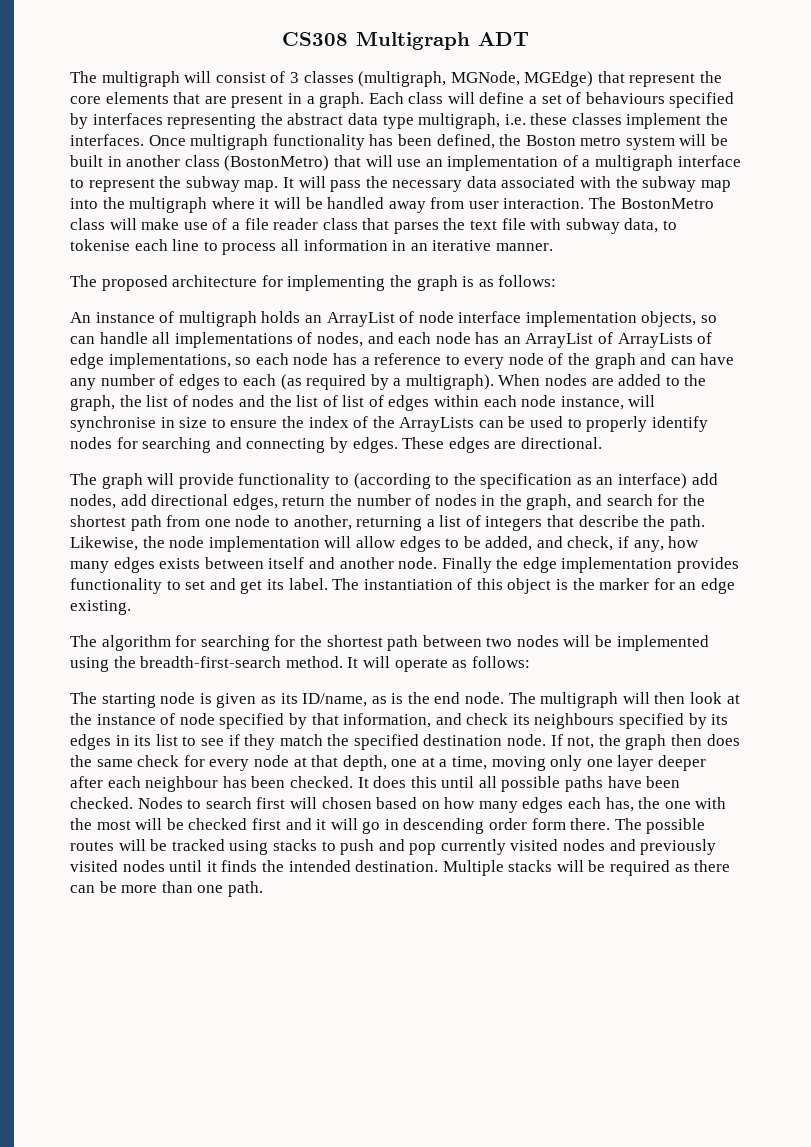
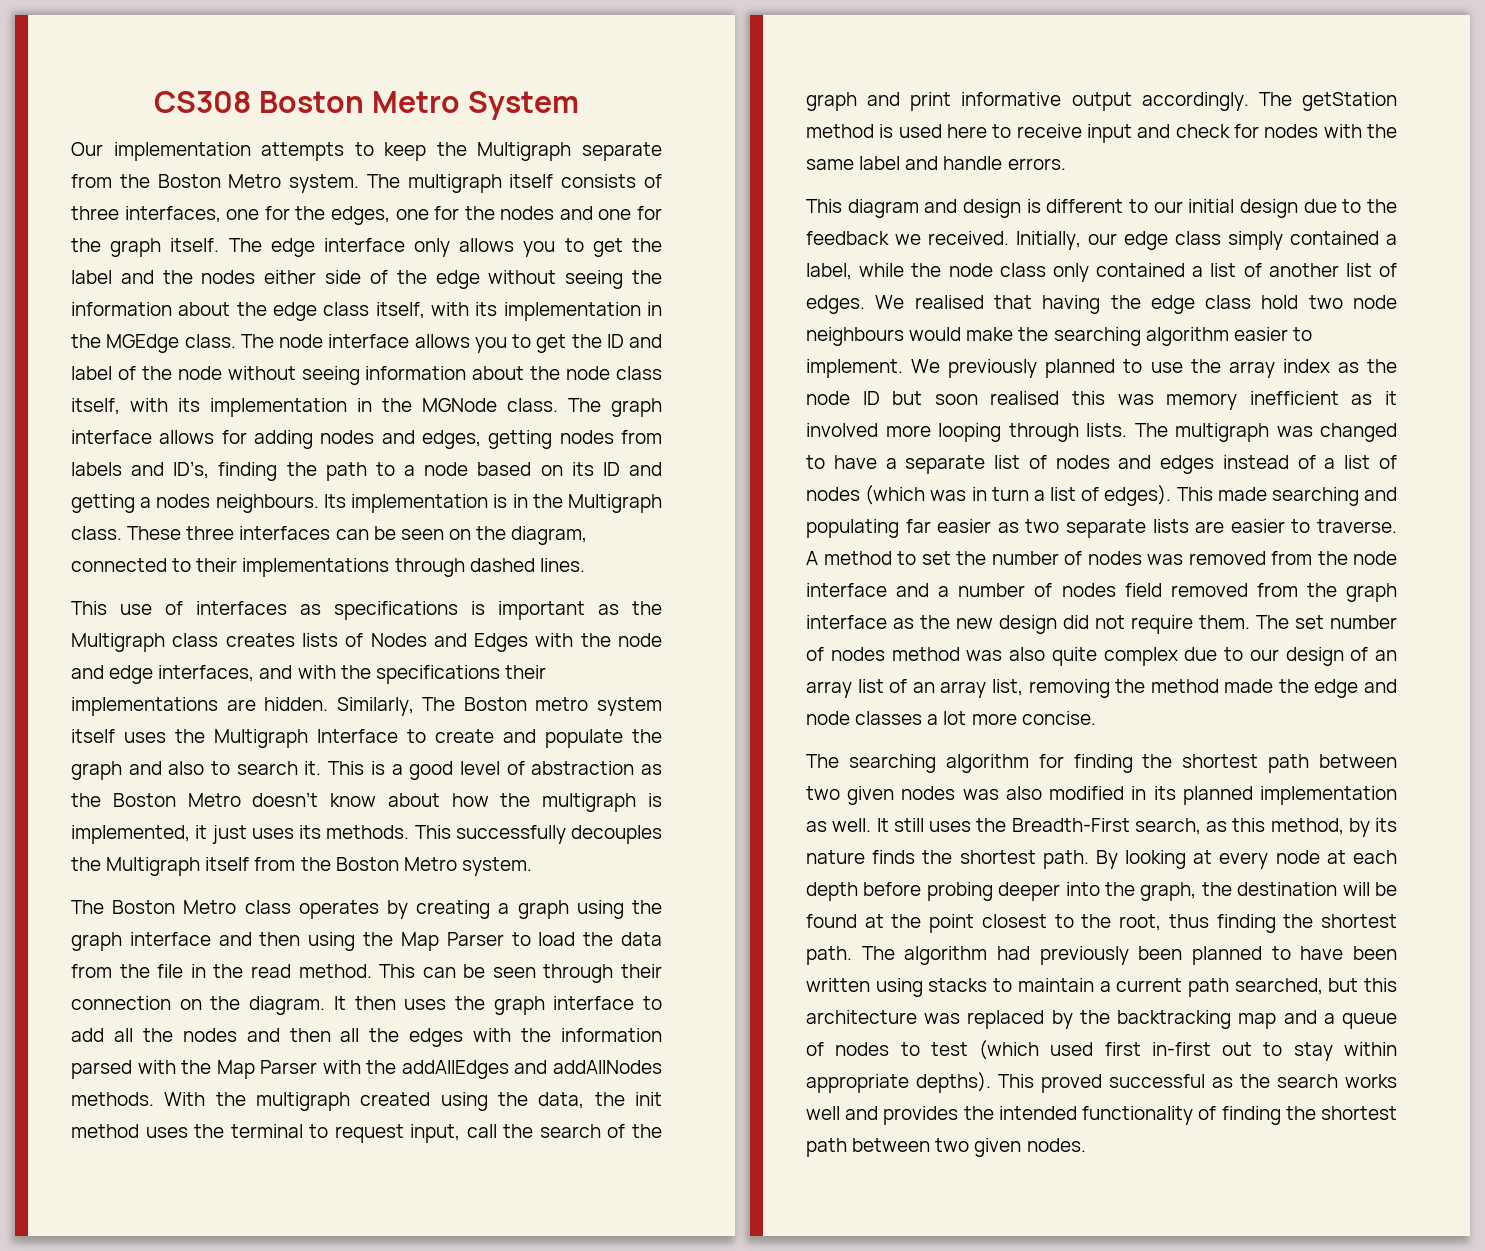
[356,31,529,50] [70,71,723,87] [70,92,735,108] [70,113,729,129] [70,134,729,150] [70,155,741,171] [70,176,731,192] [70,197,714,213] [70,218,678,234] [70,239,553,255] [70,275,557,291] [70,311,718,327] [70,332,713,348] [70,353,735,369] [70,374,707,390] [70,395,656,411] [70,416,708,432] [70,437,602,453] [70,473,718,489] [70,494,705,510] [70,515,705,531] [70,536,700,552] [70,557,740,573] [70,578,736,594] [70,600,131,615] [70,635,97,647] Multigraph ADT // The multigraph will consist of 3 classes (multigraph, MGNode, MGEdge) that represent the core elements that are present in a graph. Each class will define a set of behaviours specified by interfaces representing the abstract data type multigraph, i.e. these classes implement the interfaces. Once multigraph functionality has been defined, the Boston metro system will be built in another class (BostonMetro) that will use an implementation of a multigraph interface to represent the subway map. It will pass the necessary data associated with the subway map into the multigraph where it will be handled away from user interaction. The BostonMetro class will make use of a file reader class that parses the text file with subway data, to tokenise each line to process all information in an iterative manner. // The proposed architecture for implementing the graph is as follows: // An instance of multigraph holds an ArrayList of node interface implementation objects, so can handle all implementations of nodes, and each node has an ArrayList of ArrayLists of edge implementations, so each node has a reference to every node of the graph and can have any number of edges to each (as required by a multigraph). When nodes are added to the graph, the list of nodes and the list of list of edges within each node instance, will synchronise in size to ensure the index of the ArrayLists can be used to properly identify nodes for searching and connecting by edges. These edges are directional. // The graph will provide functionality to (according to the specification as an interface) add nodes, add directional edges, return the number of nodes in the graph, and search for the shortest path from one node to another, returning a list of integers that describe the path. Likewise, the node implementation will allow edges to be added, and check, if any, how many edges exists between itself and another node. Finally the edge implementation provides functionality to set and get its label. The instantiation of this object is the marker for an edge existing. // The -> [258,91,580,120] [71,142,662,161] [71,174,662,193] [71,206,662,225] [71,238,662,257] [71,270,662,289] [71,302,662,321] [71,334,662,353] [71,366,662,385] [71,398,662,417] [71,430,662,449] [71,461,662,481] [71,494,662,513] [71,526,588,545] [71,558,585,577] [71,601,662,620] [71,633,662,652] [71,665,546,684] [71,697,662,716] [71,729,662,748] [71,761,662,780] [71,792,662,812] [71,825,662,844] [71,857,532,876] [71,900,662,919] [71,932,662,951] [71,964,662,983] [71,996,662,1015] [71,1028,662,1047] [71,1060,662,1079] [71,1092,662,1111] [71,1124,662,1143] [806,92,1397,111] [806,124,1397,143] [806,156,1066,170] [806,199,1397,218] [806,231,1397,250] [806,263,1397,282] [806,295,1397,314] [806,327,1312,346] [806,359,1398,378] [806,391,1397,410] [806,423,1397,442] [806,455,1397,474] [806,485,1397,506] [806,519,1397,538] [806,551,1397,565] [806,583,1397,602] [806,615,1397,634] [806,647,1397,666] [806,679,1397,698] [806,711,1096,725] [806,754,936,773] Boston Metro System // Our implementation attempts to keep the Multigraph separate from the Boston Metro system. The multigraph itself consists of three interfaces, one for the edges, one for the nodes and one for the graph itself. The edge interface only allows you to get the label and the nodes either side of the edge without seeing the information about the edge class itself, with its implementation in the MGEdge class. The node interface allows you to get the ID and label of the node without seeing information about the node class itself, with its implementation in the MGNode class. The graph interface allows for adding nodes and edges, getting nodes from labels and ID’s, finding the path to a node based on its ID and getting a nodes neighbours. Its implementation is in the Multigraph class. These three interfaces can be seen on the diagram, connected to their implementations through dashed lines. // This use of interfaces as specifications is important as the Multigraph class creates lists of Nodes and Edges with the node and edge interfaces, and with the specifications their implementations are hidden. Similarly, The Boston metro system itself uses the Multigraph Interface to create and populate the graph and also to search it. This is a good level of abstraction as the Boston Metro doesn’t know about how the multigraph is implemented, it just uses its methods. This successfully decouples the Multigraph itself from the Boston Metro system. // The Boston Metro class operates by creating a graph using the graph interface and then using the Map Parser to load the data from the file in the read method. This can be seen through their connection on the diagram. It then uses the graph interface to add all the nodes and then all the edges with the information parsed with the Map Parser with the addAllEdges and addAllNodes methods. With the multigraph created using the data, the init method uses the terminal to request input, call the search of the graph and print informative output accordingly. The getStation method is used here to receive input and check for nodes with the same label and handle errors. // This diagram and design is different to our initial design due to the feedback we received. Initially, our edge class simply contained a label, while the node class only contained a list of another list of edges. We realised that having the edge class hold two node neighbours would make the searching algorithm easier to implement. We previously planned to use the array index as the node ID but soon realised this was memory inefficient as it involved more looping through lists. The multigraph was changed to have a separate list of nodes and edges instead of a list of nodes (which was in turn a list of edges). This made searching and populating far easier as two separate lists are easier to traverse. A method to set the number of nodes was removed from the node interface and a number of nodes field removed from the graph interface as the new design did not require them. The set number of nodes method was also quite complex due to our design of an array list of an array list, removing the method made the edge and node classes a lot more concise. // The searching
[200,635,709,651] [70,656,530,672] [70,692,740,708] [70,713,729,729] [70,734,740,750] [70,755,707,771] [70,776,681,792] [70,797,727,813] [70,818,706,834] [70,839,717,855] [70,860,731,876] [70,881,263,897] searching for the shortest path between two nodes will be implemented using the breadth-first-search method. It will operate as follows: // The starting node is given as its ID/name, as is the end node. The multigraph will then look at the instance of node specified by that information, and check its neighbours specified by its edges in its list to see if they match the specified destination node. If not, the graph then does the same check for every node at that depth, one at a time, moving only one layer deeper after each neighbour has been checked. It does this until all possible paths have been checked. Nodes to search first will chosen based on how many edges each has, the one with the most will be checked first and it will go in descending order form there. The possible routes will be tracked using stacks to push and pop currently visited nodes and previously visited nodes until it finds the intended destination. Multiple stacks will be required as there can be more than one path. -> [1073,754,1397,773] [806,786,1397,805] [806,818,1397,837] [806,850,1397,869] [806,882,1397,901] [806,914,1397,933] [806,946,1397,965] [806,978,1397,997] [806,1010,1397,1029] [806,1040,1397,1061] [806,1072,1397,1093] [806,1106,1397,1125] [806,1138,1086,1157] finding the shortest path between two given nodes was also modified in its planned implementation as well. It still uses the Breadth-First search, as this method, by its nature finds the shortest path. By looking at every node at each depth before probing deeper into the graph, the destination will be found at the point closest to the root, thus finding the shortest path. The algorithm had previously been planned to have been written using stacks to maintain a current path searched, but this architecture was replaced by the backtracking map and a queue of nodes to test (which used first in-first out to stay within appropriate depths). This proved successful as the search works well and provides the intended functionality of finding the shortest path between two given nodes.

